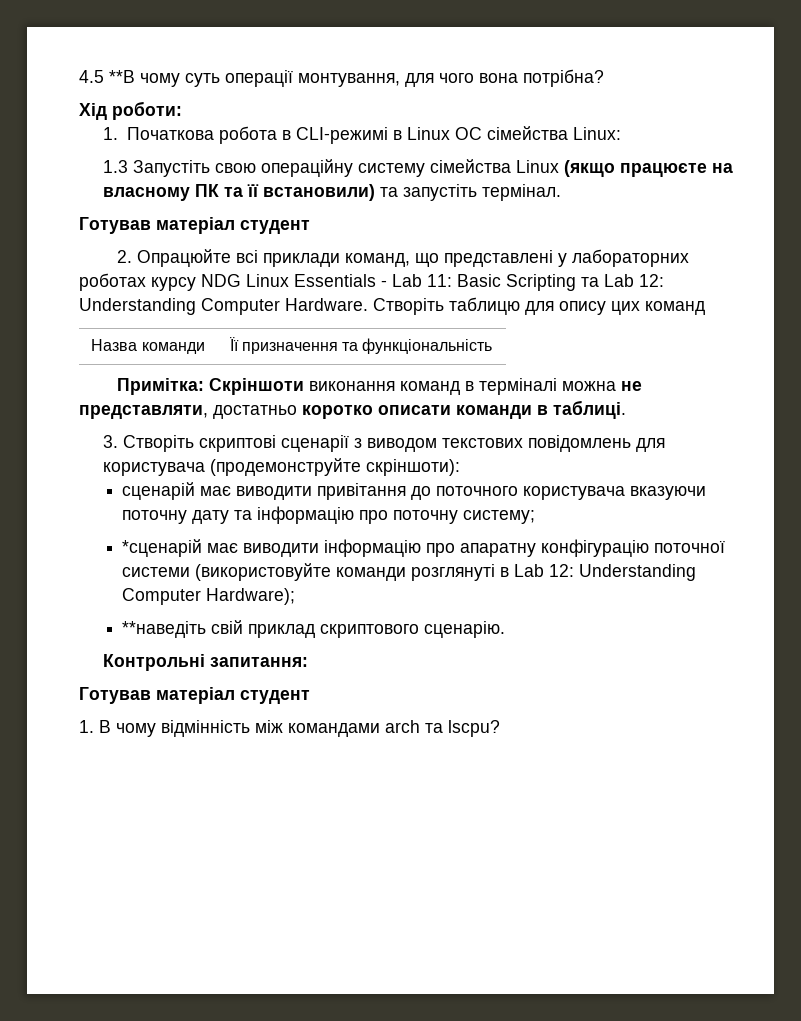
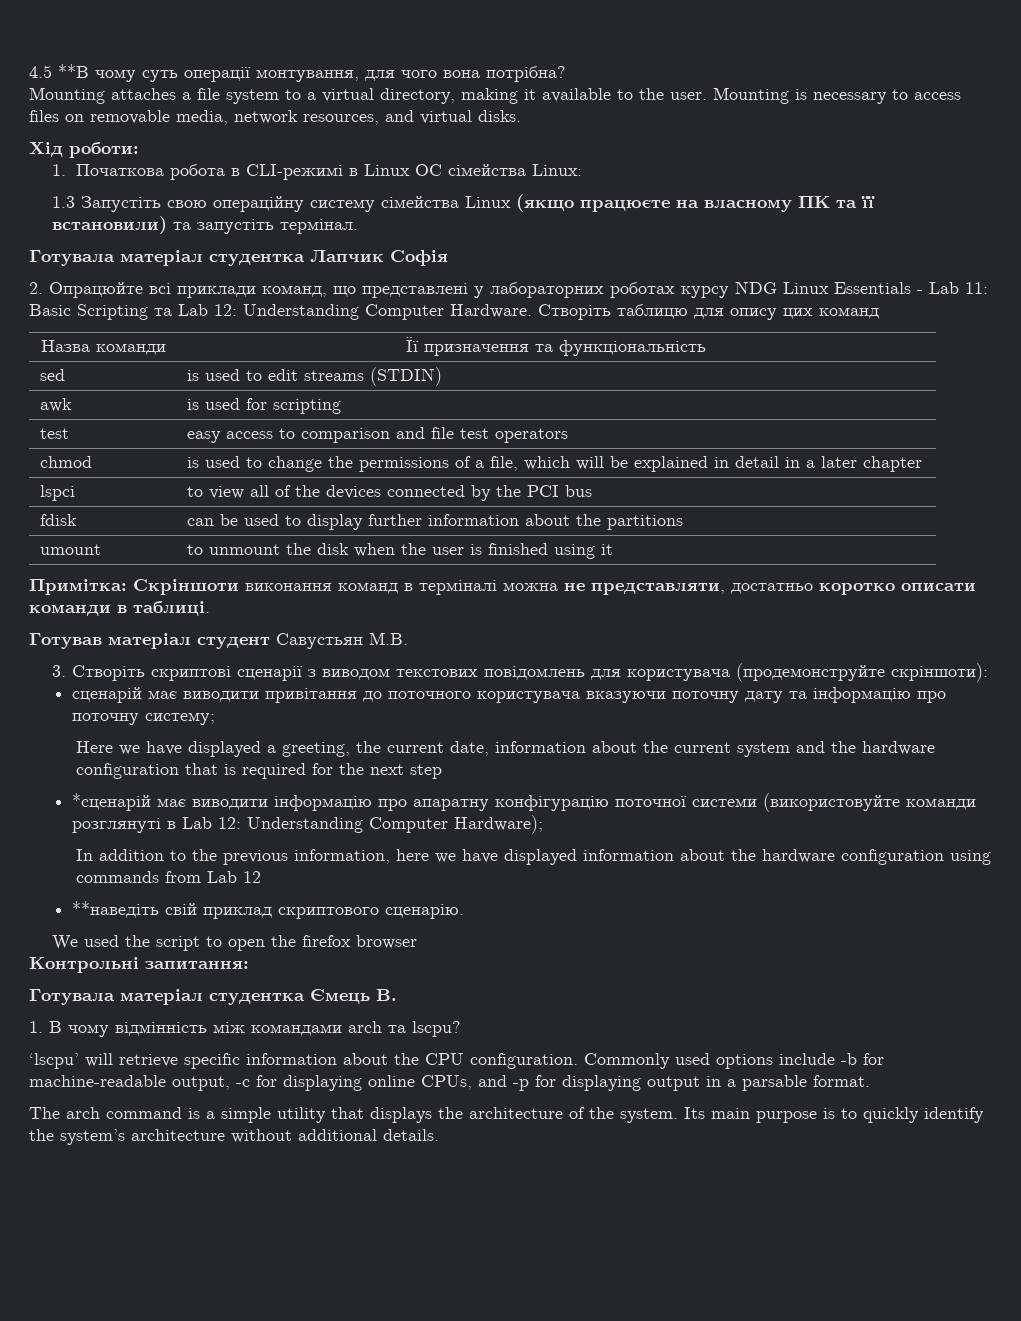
(604, 78) none -> [29,87,961,104] [29,110,521,125] // Mounting attaches a file system to a virtual directory, making it available to the user. Mounting is necessary to access files on removable media, network resources, and virtual disks.
[79,217,310,234] Готував матеріал студент -> [29,250,448,266] Готувала матеріал студентка Лапчик Софія
(493, 346) none -> [39,369,65,381] [186,367,442,386] [39,398,72,412] [186,398,341,414] [39,428,69,439] [186,427,568,443] [39,456,92,468] [186,456,922,472] [39,485,75,501] [186,485,592,501] [39,514,77,526] [186,514,683,530] [39,544,101,555] [186,543,613,559] // sed | is used to edit streams (STDIN) // awk | is used for scripting // test | easy access to comparison and file test operators // chmod | is used to change the permissions of a file, which will be explained in detail in a later chapter // lspci | to view all of the devices connected by the PCI bus // fdisk | can be used to display further information about the partitions // umount | to unmount the disk when the user is finished using it
(626, 409) none -> [29,632,408,649] // Готував матеріал студент Савустьян М.В.
(536, 517) none -> [75,741,935,757] [75,763,442,779] // Here we have displayed a greeting, the current date, information about the current system and the hardware configuration that is required for the next step
(296, 596) none -> [75,849,991,865] [75,871,261,883] // In addition to the previous information, here we have displayed information about the hardware configuration using commands from Lab 12
[103,654,309,671] [79,687,310,704] Контрольні запитання: // Готував матеріал студент -> [52,935,418,951] [29,957,249,973] [29,989,397,1005] We used the script to open the firefox browser // Контрольні запитання: // Готувала матеріал студентка Ємець В.
(500, 728) none -> [29,1053,884,1069] [29,1075,870,1091] [29,1107,984,1123] [29,1129,439,1145] // ‘lscpu’ will retrieve specific information about the CPU configuration. Commonly used options include -b for machine-readable output, -c for displaying online CPUs, and -p for displaying output in a parsable format. // The arch command is a simple utility that displays the architecture of the system. Іts main purpose is to quickly identify the system’s architecture without additional details.

